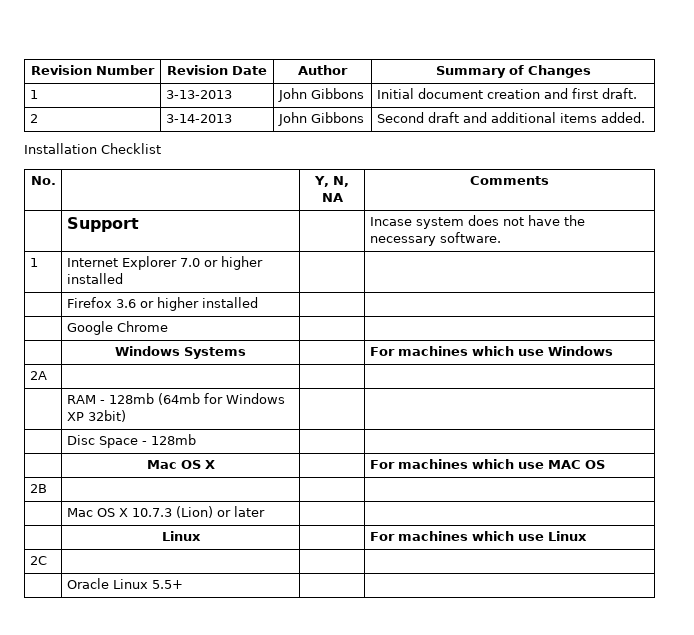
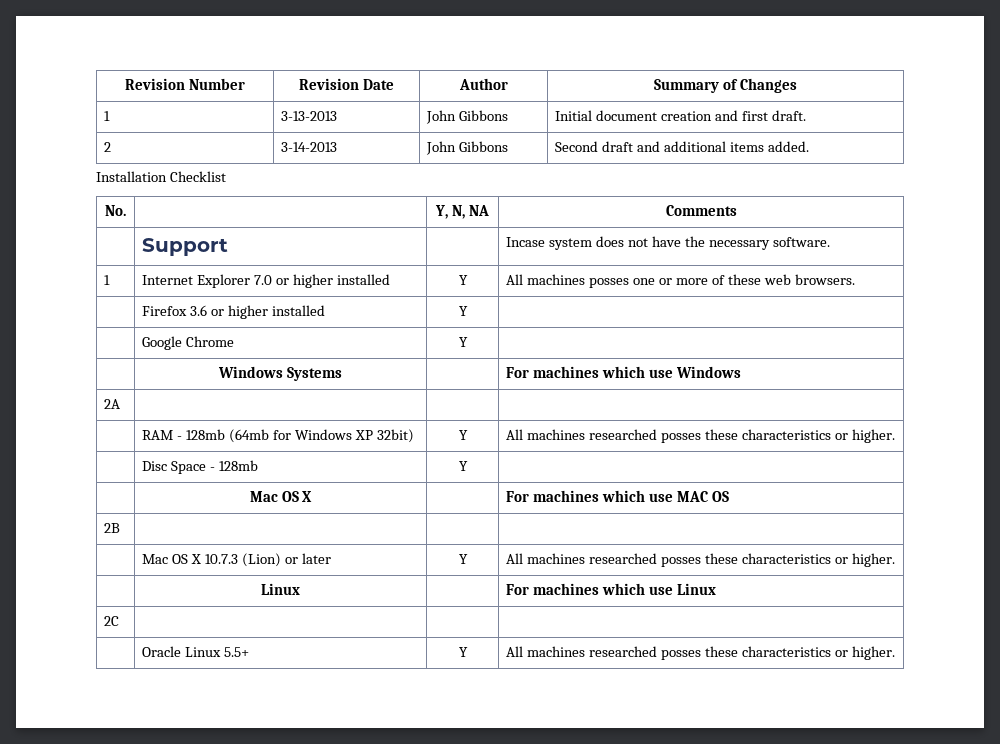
(123, 278) | -> [458,275,468,285] [506,274,855,288] Y | All machines posses one or more of these web browsers.
(258, 302) none -> [458,306,468,316] Y
(168, 326) none -> [458,337,468,347] Y
(126, 416) | -> [458,430,468,440] [506,429,895,443] Y | All machines researched posses these characteristics or higher.
(196, 439) none -> [458,461,468,471] Y
(265, 511) | -> [458,554,468,564] [506,553,895,567] Y | All machines researched posses these characteristics or higher.
(183, 584) | -> [458,647,468,657] [506,646,895,660] Y | All machines researched posses these characteristics or higher.

